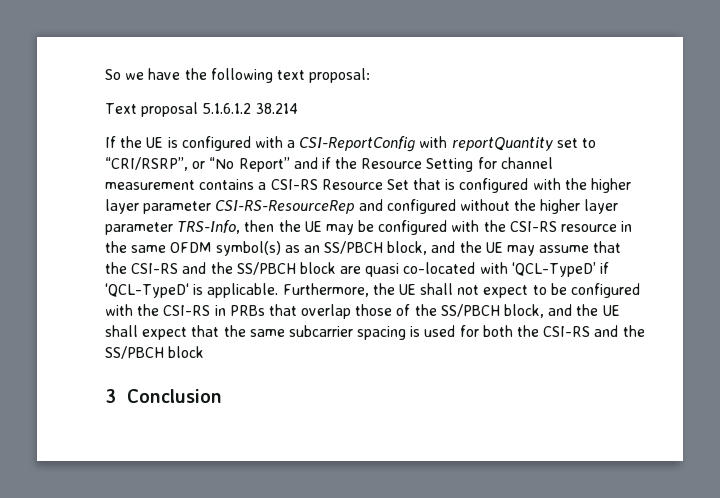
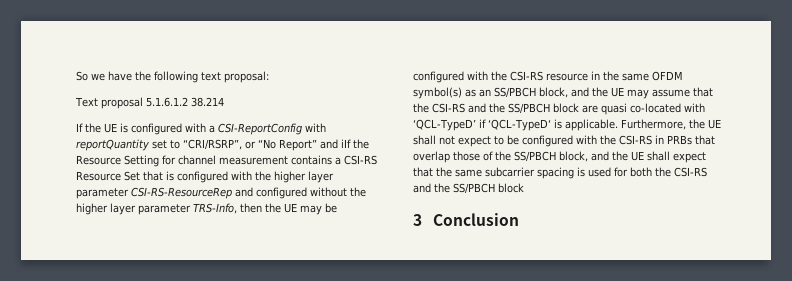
[321,157,331,169] if -> [341,139,351,148] iIf

